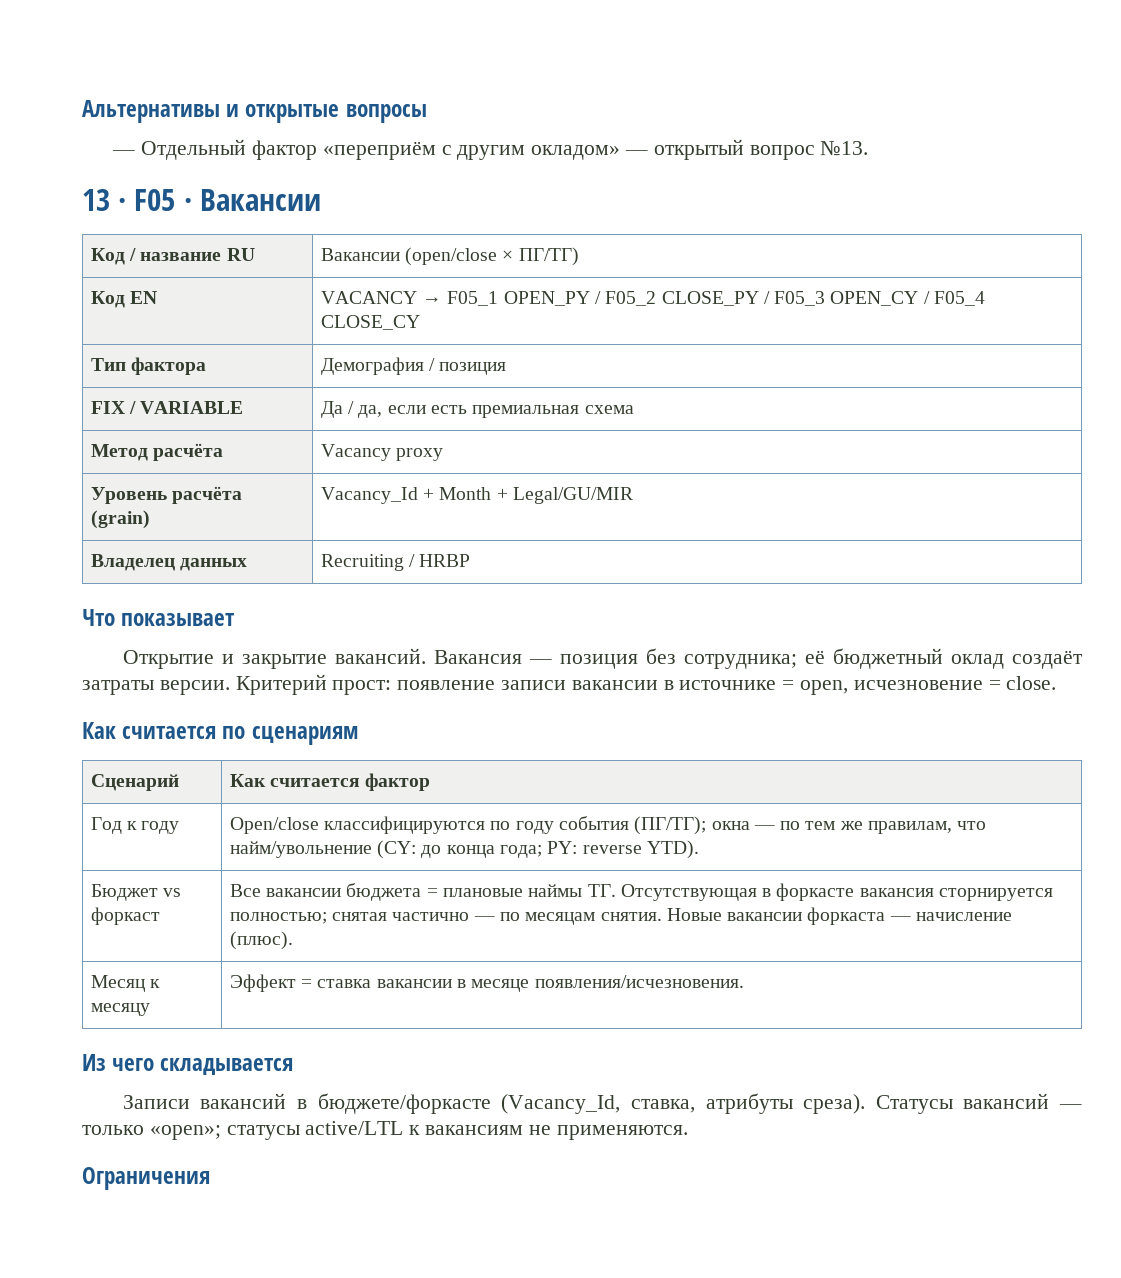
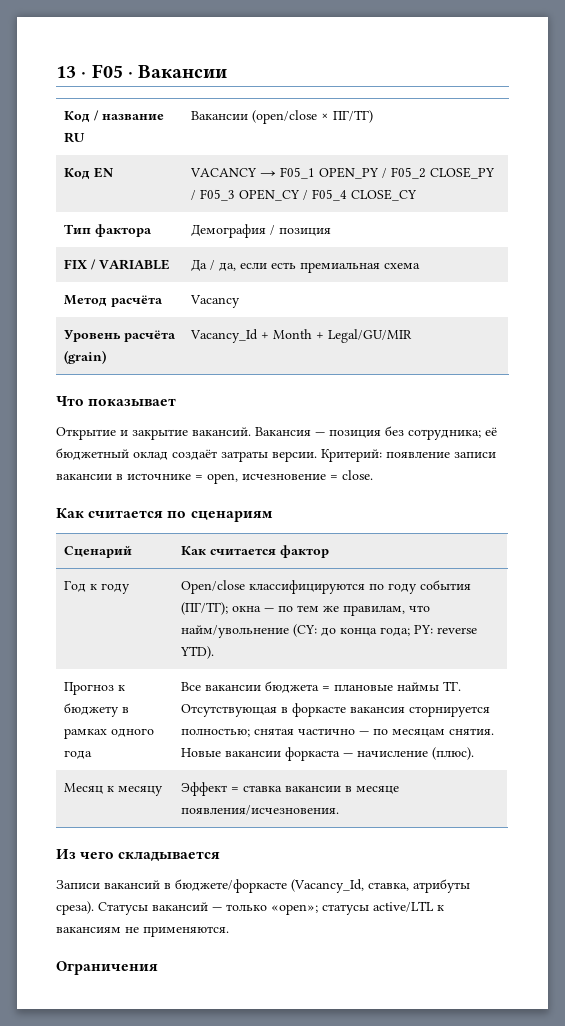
[82,100,427,123] [112,139,869,160] Альтернативы и открытые вопросы // — Отдельный фактор «переприём с другим окладом» — открытый вопрос №13. // -> (56, 72) none
[396,448,444,461] proxy -> (240, 301) none
[90,554,248,571] [320,554,471,571] // Владелец данных | Recruiting / HRBP -> (412, 336) none
[235,674,392,695] Критерий прост: -> [321,449,382,462] Критерий:
[90,884,182,901] [90,907,160,925] Бюджет vs форкаст -> [63,682,125,695] [63,703,129,717] [63,728,154,739] [63,750,92,759] Прогноз к бюджету в рамках одного года

